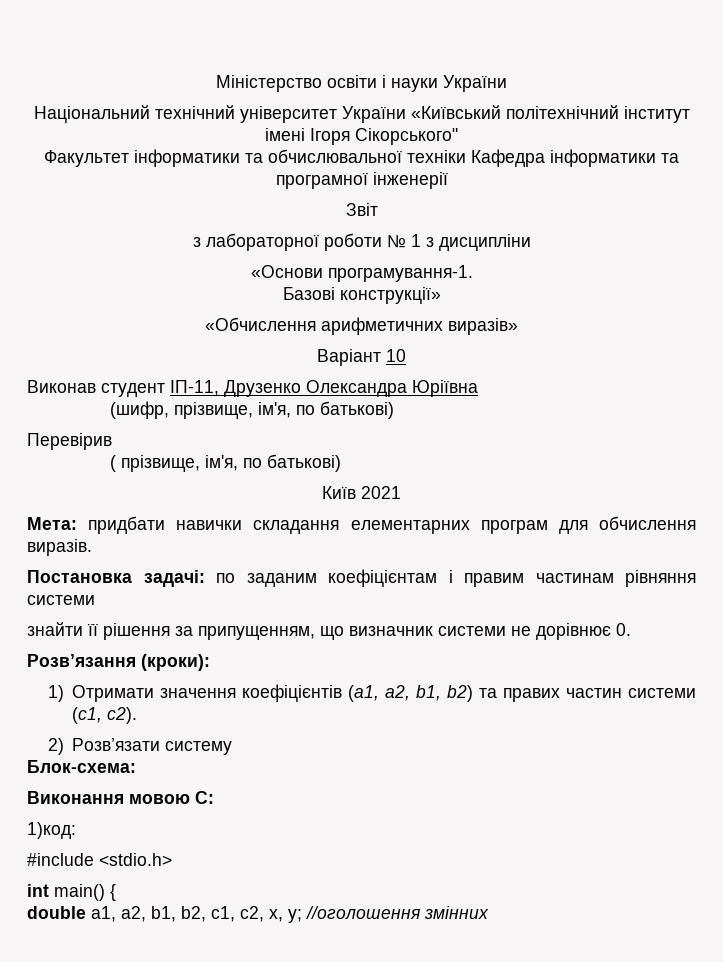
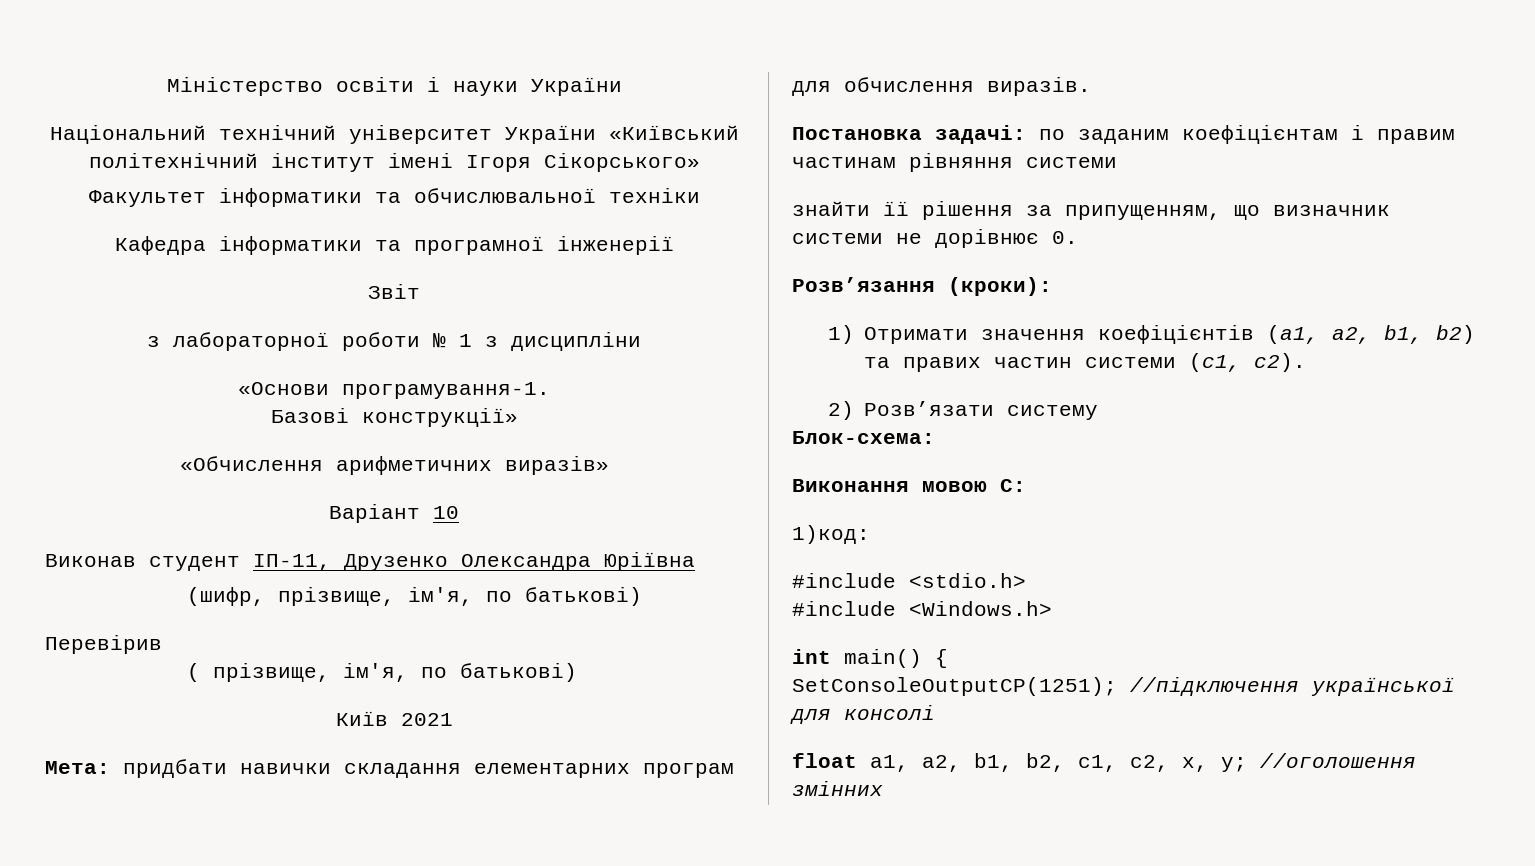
[355,128,458,145] Сікорського" -> [543,153,700,172] Сікорського»
(466, 156) none -> (700, 195) //
(172, 859) none -> [792,601,1052,616] // #include <Windows.h>
[27,906,86,919] double -> [792,677,1455,696] [790,705,935,724] [792,753,857,768] SetConsoleOutputCP(1251); //підключення української для консолі // float

